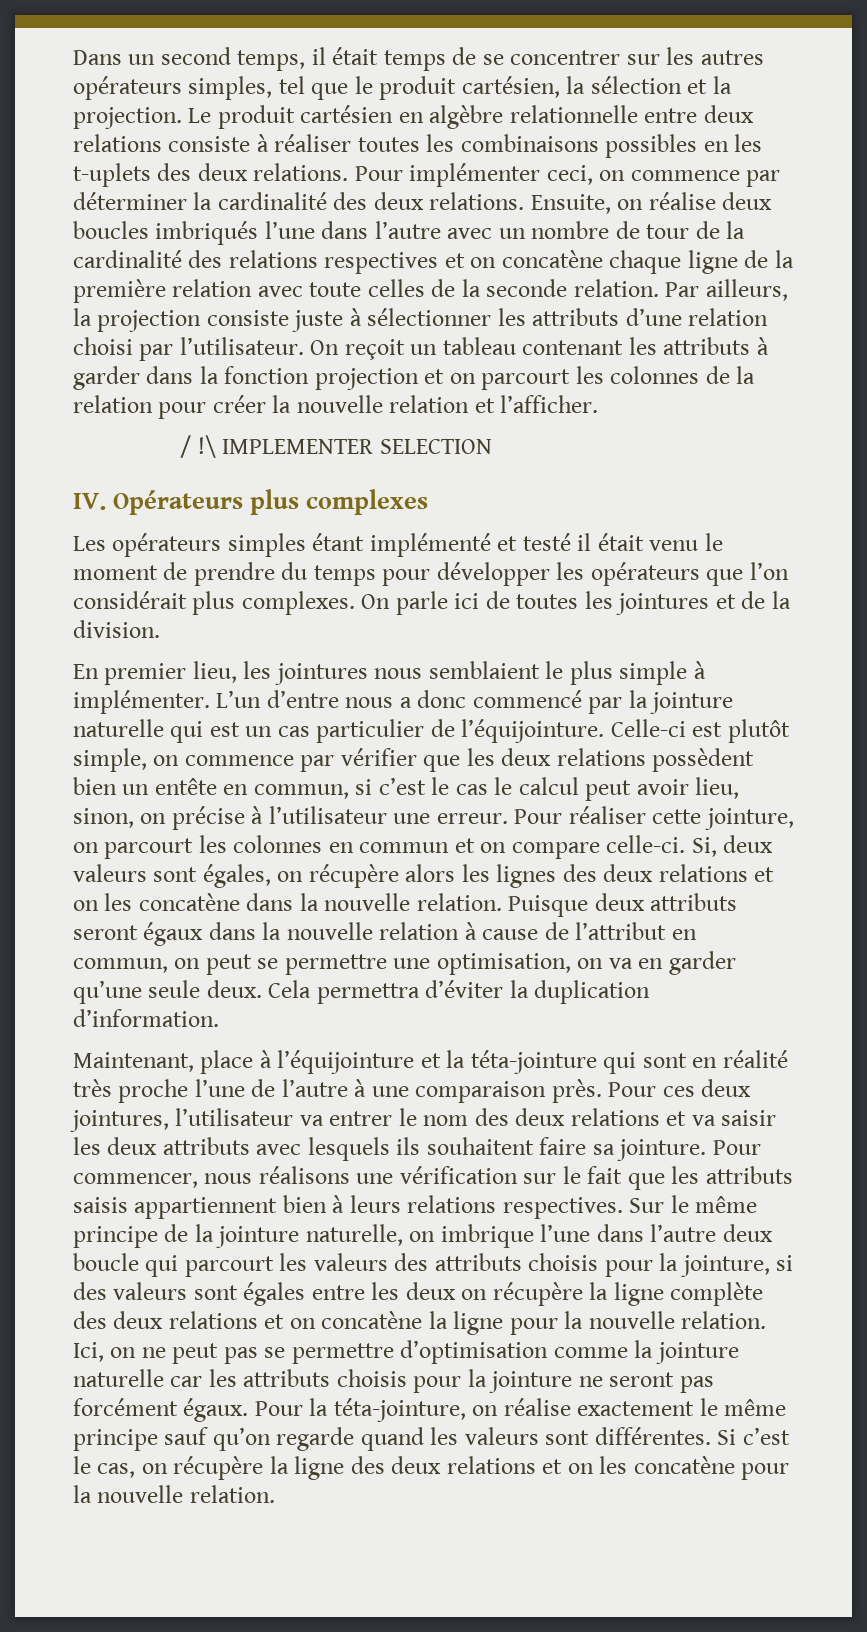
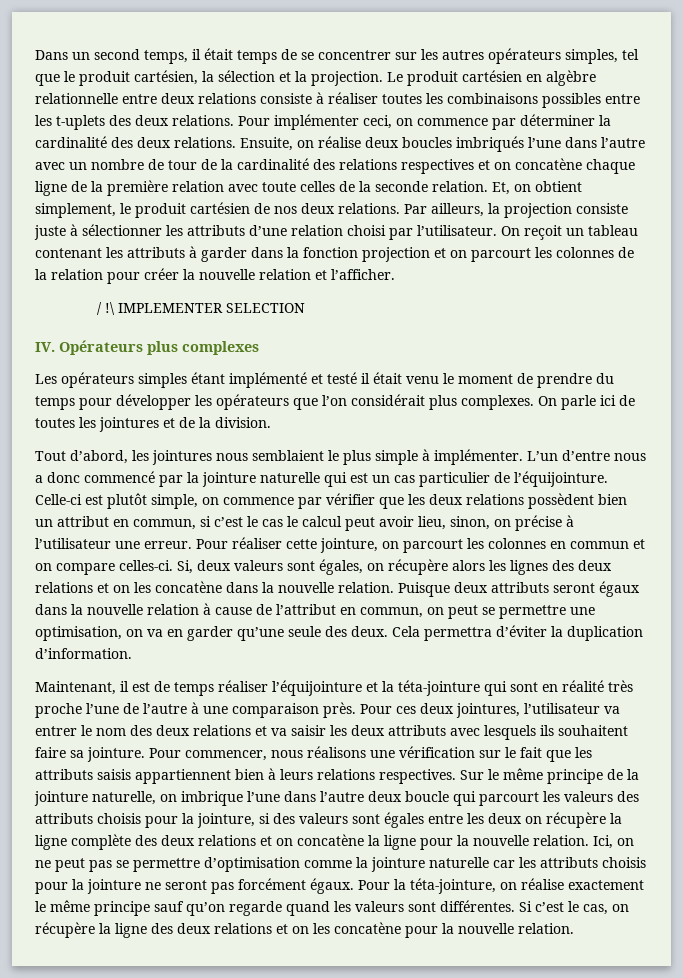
[703,141,729,152] en -> [605,94,640,104] entre
(659, 288) none -> [492,181,582,195] [35,202,400,218] Et, on obtient simplement, le produit cartésien de nos deux relations.
[73,661,237,685] En premier lieu, -> [35,450,128,464] Tout d’abord,
[154,778,217,795] entête -> [57,516,109,527] attribut
[606,835,686,853] celle-ci. -> [119,560,173,571] celles-ci.
(201, 989) none -> [325,626,347,637] des
[200,1050,272,1074] place à -> [120,680,268,696] il est de temps réaliser

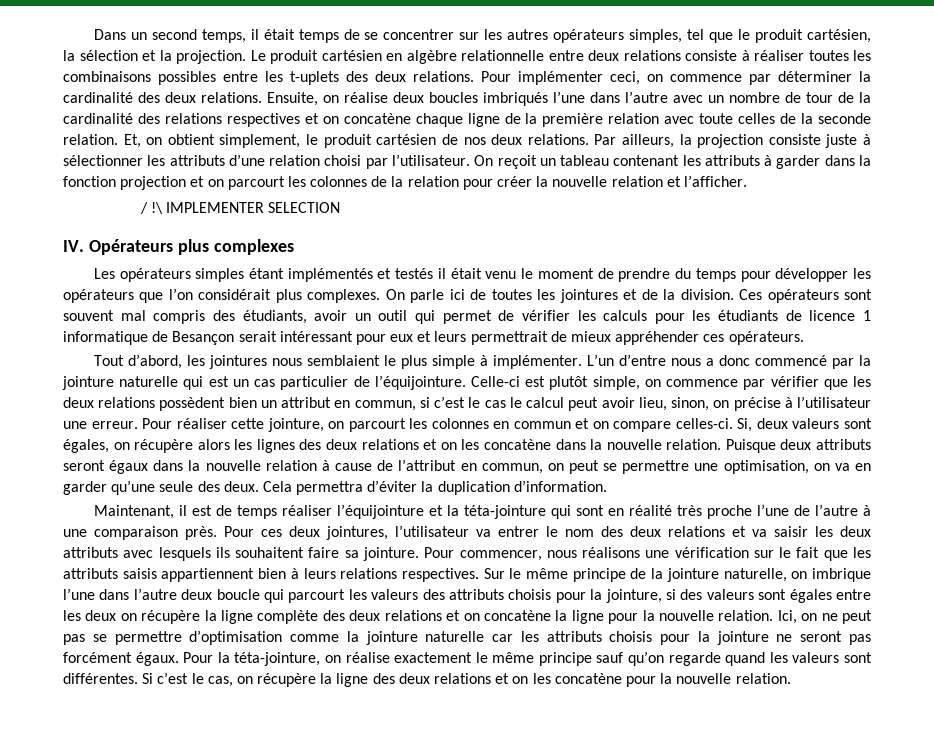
[229,372,357,388] implémenté et testé -> [287,268,434,282] implémentés et testés
(271, 422) none -> [739,289,873,303] [63,310,872,324] [63,331,804,345] Ces opérateurs sont souvent mal compris des étudiants, avoir un outil qui permet de vérifier les calculs pour les étudiants de licence 1 informatique de Besançon serait intéressant pour eux et leurs permettrait de mieux appréhender ces opérateurs.

